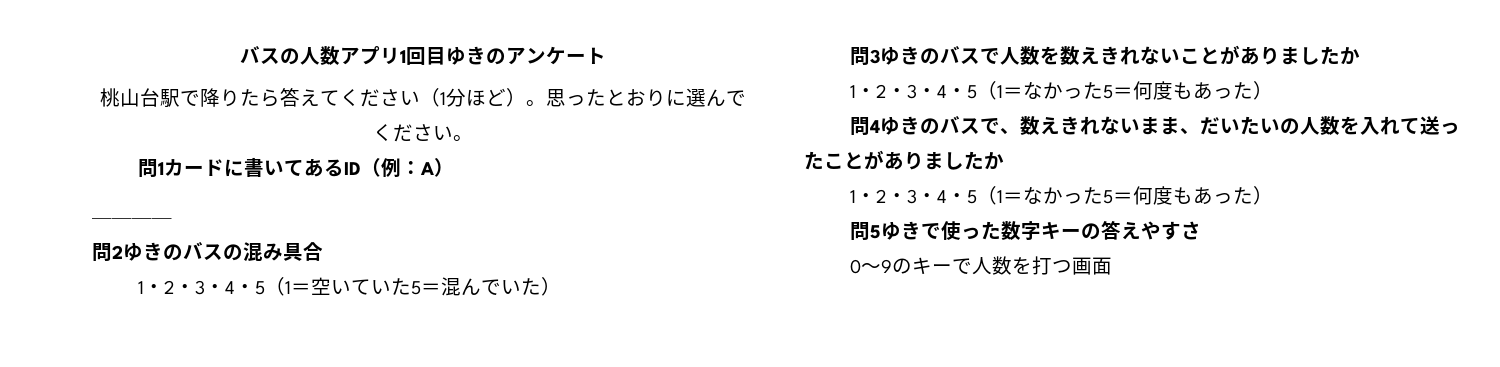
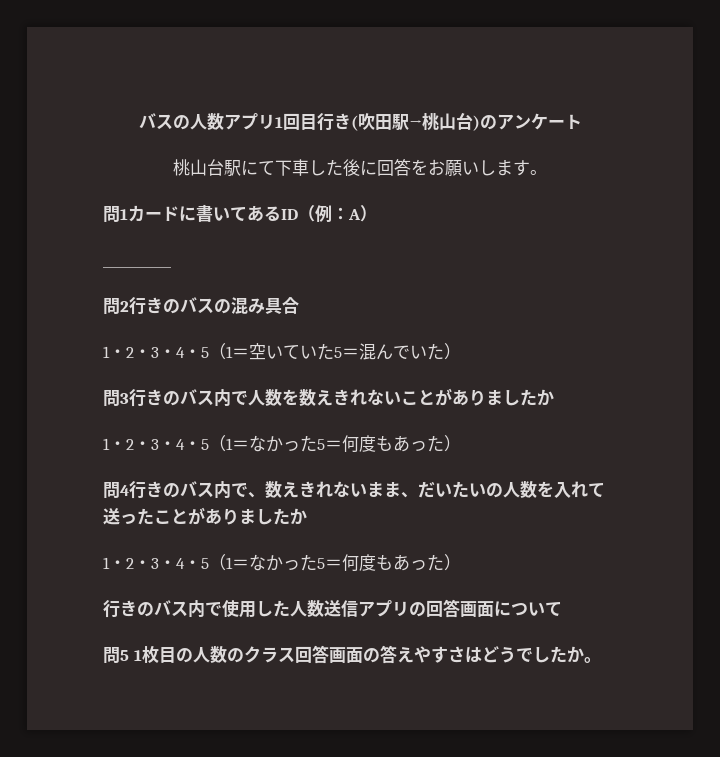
[446,46,486,65] ゆき -> [316,112,480,131] 行き(吹田駅→桃山台)
[180,88,746,107] [373,124,453,142] で降りたら答えてください（1分ほど）。思ったとおりに選んでください -> [241,158,530,176] にて下車した後に回答をお願いします
[123,242,143,261] ゆ -> [129,297,146,315] 行
[880,46,981,65] ゆきのバス -> [129,389,231,407] 行きのバス内
[880,116,981,135] ゆきのバス -> [129,481,231,499] 行きのバス内
[850,220,1202,240] [850,256,1113,275] 問5ゆきで使った数字キーの答えやすさ // 0〜9のキーで人数を打つ画面 -> [103,599,562,618] [103,645,601,664] 行きのバス内で使用した人数送信アプリの回答画面について // 問5 1枚目の人数のクラス回答画面の答えやすさはどうでしたか。

